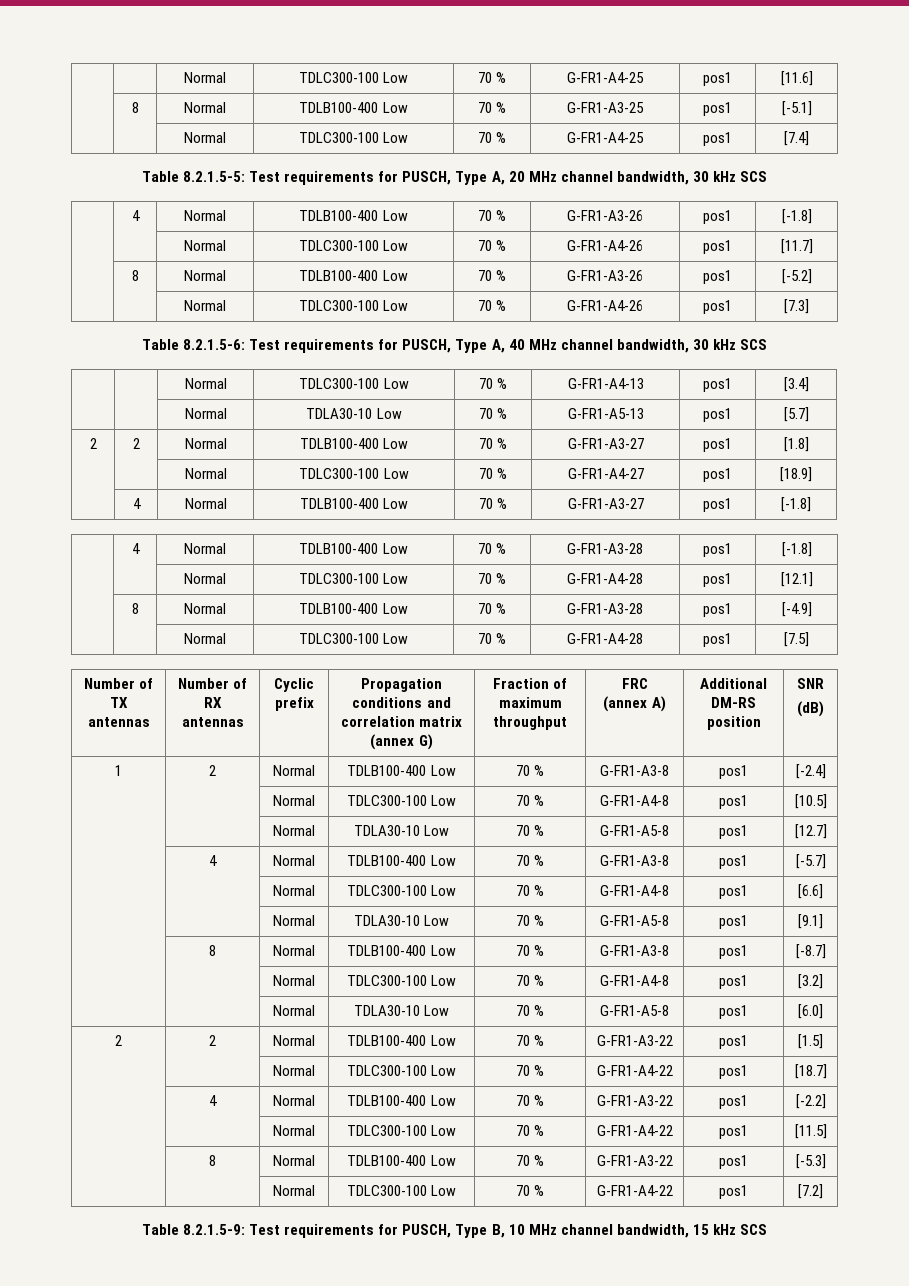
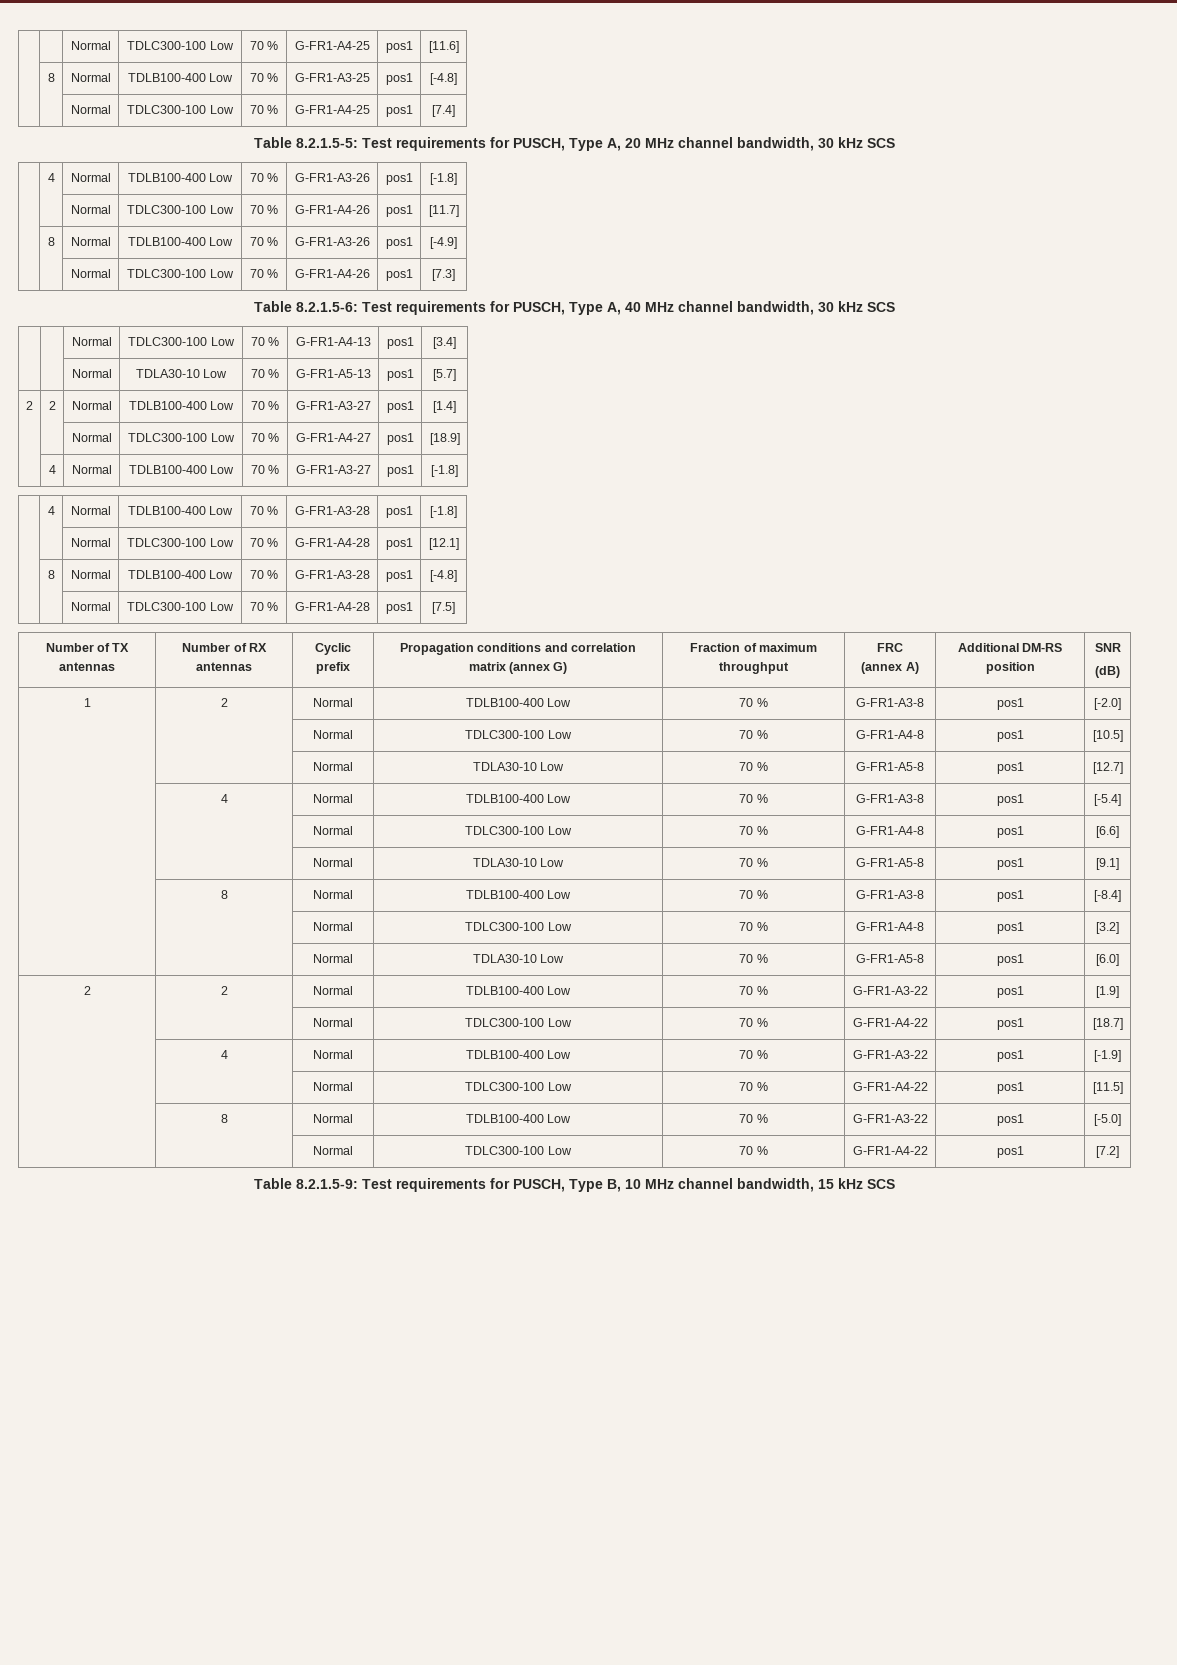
[781,101,812,116] [-5.1] -> [430,73,457,85] [-4.8]
[781,269,812,284] [-5.2] -> [430,237,457,249] [-4.9]
[783,437,809,452] [1.8] -> [433,401,456,413] [1.4]
[781,602,812,617] [-4.9] -> [430,570,457,582] [-4.8]
[795,764,826,779] [-2.4] -> [1094,698,1121,710] [-2.0]
[795,854,826,869] [-5.7] -> [1094,794,1121,806] [-5.4]
[795,944,826,959] [-8.7] -> [1094,890,1121,902] [-8.4]
[798,1034,823,1049] [1.5] -> [1096,986,1119,998] [1.9]
[795,1094,826,1109] [-2.2] -> [1094,1050,1121,1062] [-1.9]
[795,1154,826,1169] [-5.3] -> [1094,1114,1121,1126] [-5.0]

